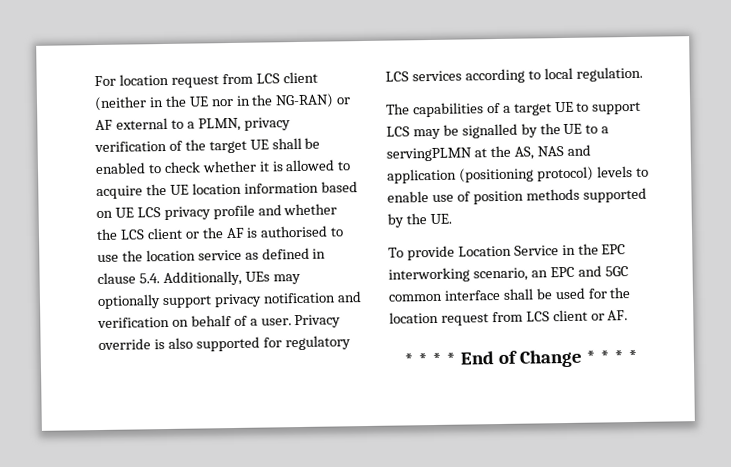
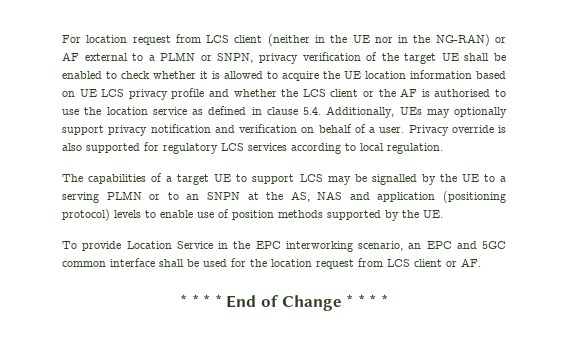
[197,117,241,132] PLMN, -> [160,52,254,63] PLMN or SNPN,
[386,147,472,162] servingPLMN -> [62,191,240,203] serving PLMN or to an SNPN

